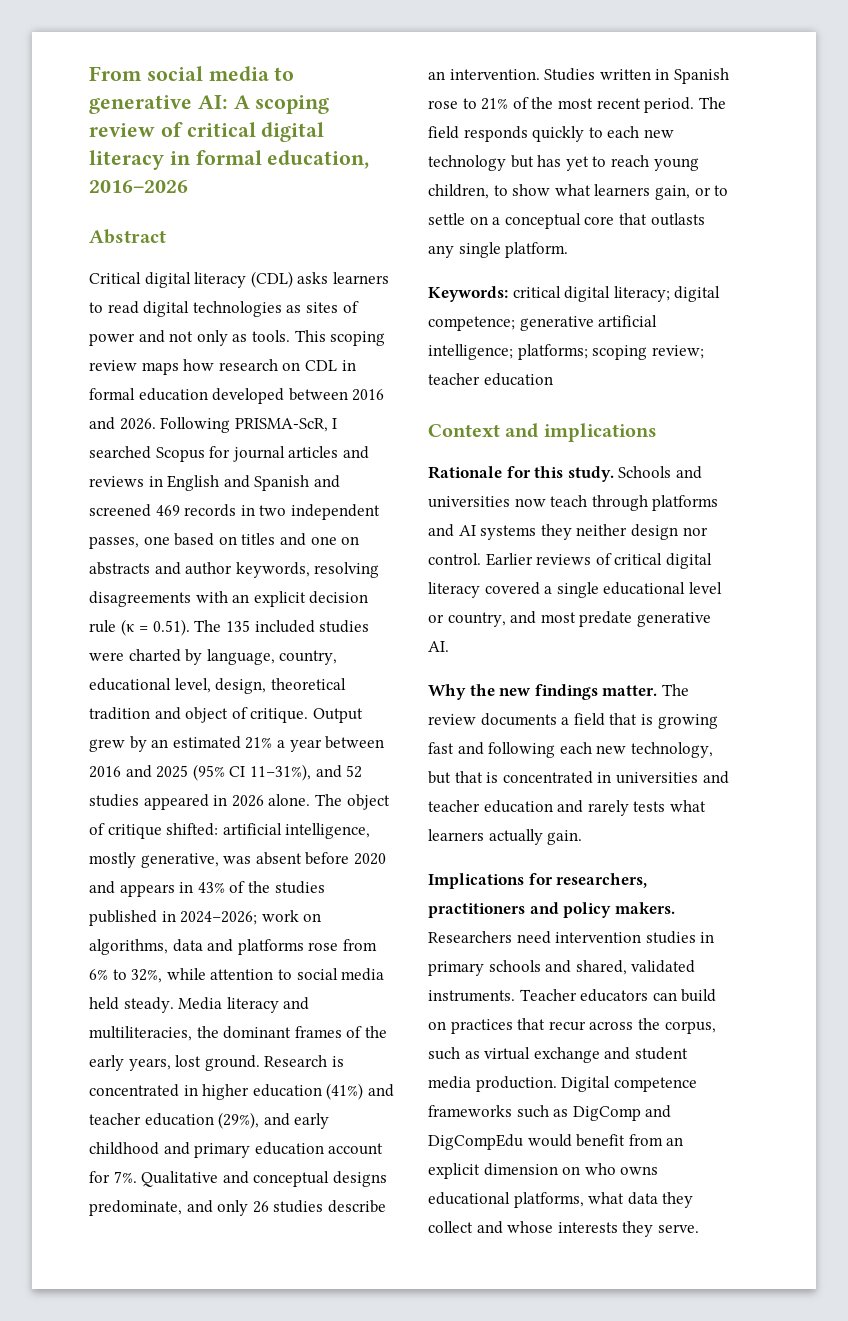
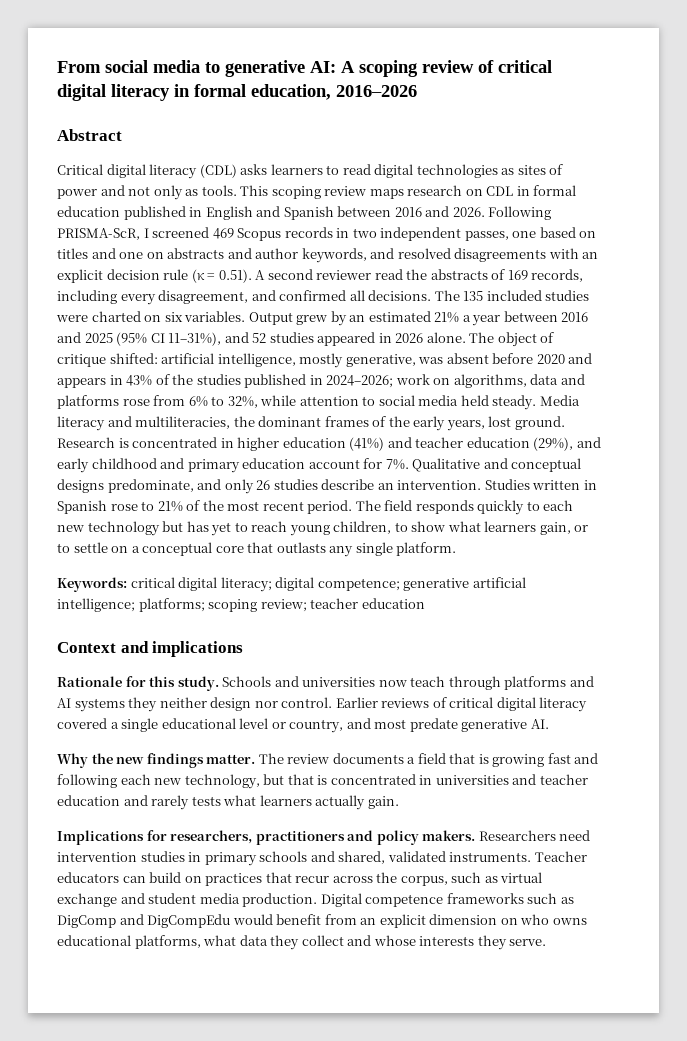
[183,359,215,371] how -> (404, 194) none
[212,388,285,404] developed -> [123,206,334,220] published in English and Spanish
[89,446,369,462] [89,475,340,491] searched Scopus for journal articles and reviews in English and Spanish and -> (149, 233) none
(180, 510) none -> [237,228,282,241] Scopus
[314,562,380,578] resolving -> [370,248,451,259] and resolved
(190, 627) none -> [255,269,584,282] [57,290,432,305] A second reviewer read the abstracts of 169 records, including every disagreement, and confirmed all decisions.
[185,649,338,665] [89,678,346,694] [89,707,309,723] by language, country, educational level, design, theoretical tradition and object of critique. -> [144,311,246,322] on six variables.

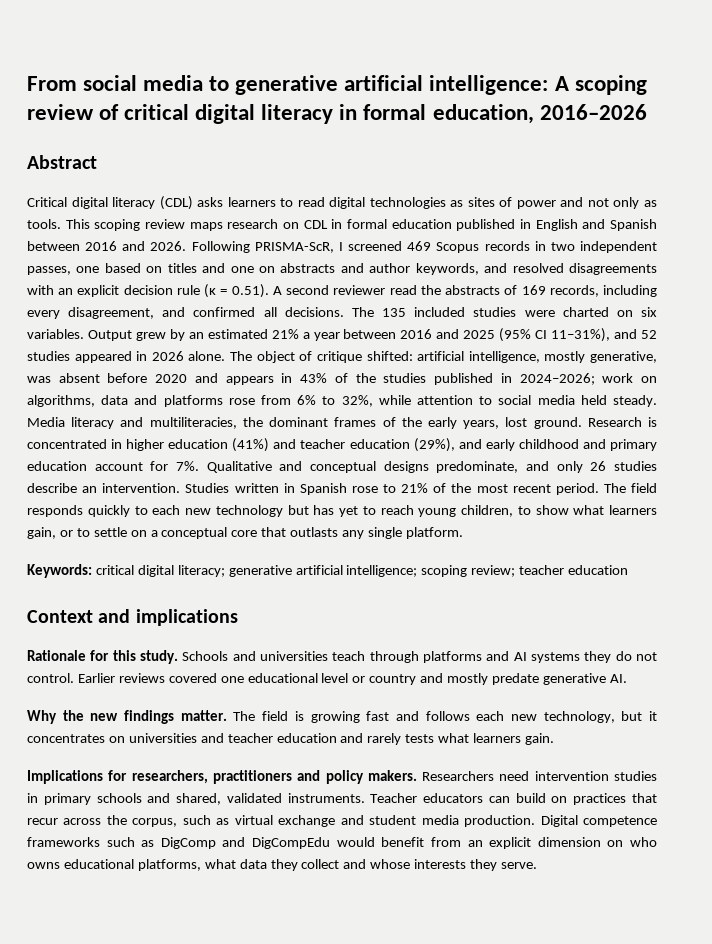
[310,61,336,73] AI: -> [344,75,549,95] artificial intelligence:
[275,577,400,591] digital competence; -> (225, 571) none
[138,598,205,612] platforms; -> (418, 571) none
[378,680,407,687] now -> (328, 656) none
[159,697,588,712] [57,718,407,733] neither design nor control. Earlier reviews of critical digital literacy covered a single educational level or country, and most -> [615,651,657,661] [27,673,489,685] do not control. Earlier reviews covered one educational level or country and mostly
[287,753,476,764] review documents a field that -> [262,711,289,721] field
[57,774,117,788] following -> [425,711,470,721] follows
[287,774,433,785] that is concentrated in -> [649,711,657,721] [27,734,125,743] it concentrates on
[315,795,366,810] actually -> (522, 738) none

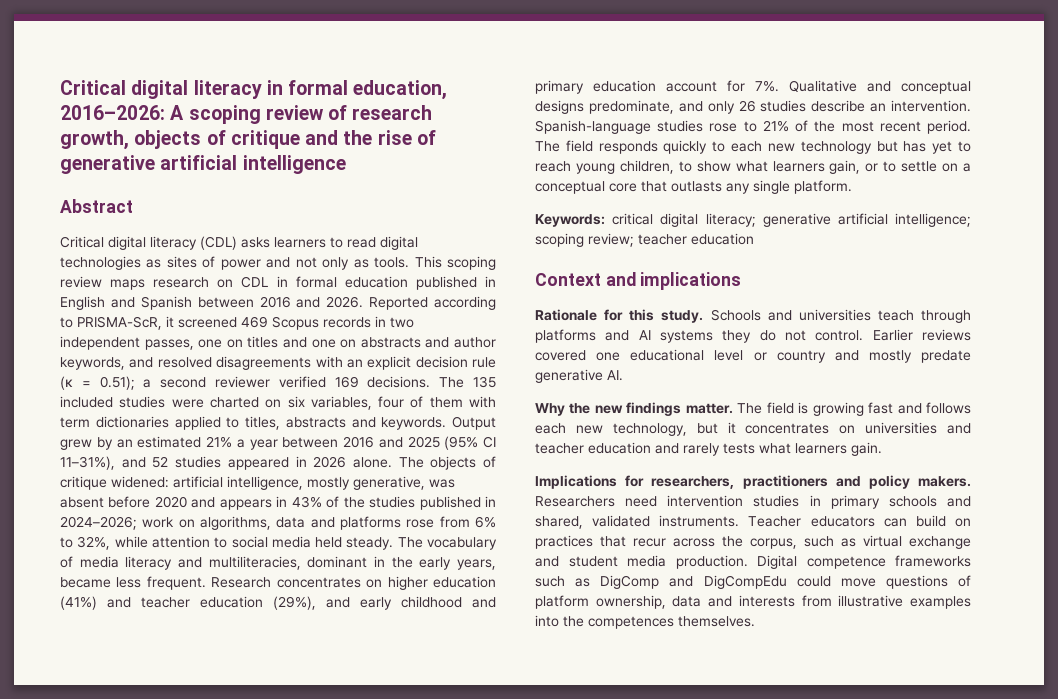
[27,75,647,95] [27,104,190,120] From social media to generative artificial intelligence: A scoping review of critical -> [60,80,126,95] Critical
[539,104,647,120] 2016–2026 -> [60,105,433,124] [60,130,436,150] [60,155,346,174] 2016–2026: A scoping review of research growth, objects of critique and the rise of generative artificial intelligence
[191,241,343,253] Following PRISMA-ScR, I -> [369,296,496,310] [60,316,174,330] Reported according to PRISMA-ScR, it
[104,263,141,273] based -> (223, 343) none
[231,284,658,298] [27,307,277,319] 0.51). A second reviewer read the abstracts of 169 records, including every disagreement, and confirmed all -> [99,376,359,390] 0.51); a second reviewer verified 169
[27,329,84,339] variables. -> [310,396,497,410] [60,416,447,430] variables, four of them with term dictionaries applied to titles, abstracts and keywords.
[256,351,413,363] object of critique shifted: -> [430,456,496,470] [60,476,169,490] objects of critique widened:
[27,417,657,429] [27,439,123,449] Media literacy and multiliteracies, the dominant frames of the early years, lost ground. Research is concentrated in -> [397,537,498,550] [60,556,497,570] [60,576,383,590] The vocabulary of media literacy and multiliteracies, dominant in the early years, became less frequent. Research concentrates on
[185,483,347,495] Studies written in Spanish -> [535,120,704,134] Spanish-language studies
[336,837,658,849] [27,859,538,871] would benefit from an explicit dimension on who owns educational platforms, what data they collect and whose interests they serve. -> [796,575,971,589] [535,595,971,609] [535,615,755,629] could move questions of platform ownership, data and interests from illustrative examples into the competences themselves.

